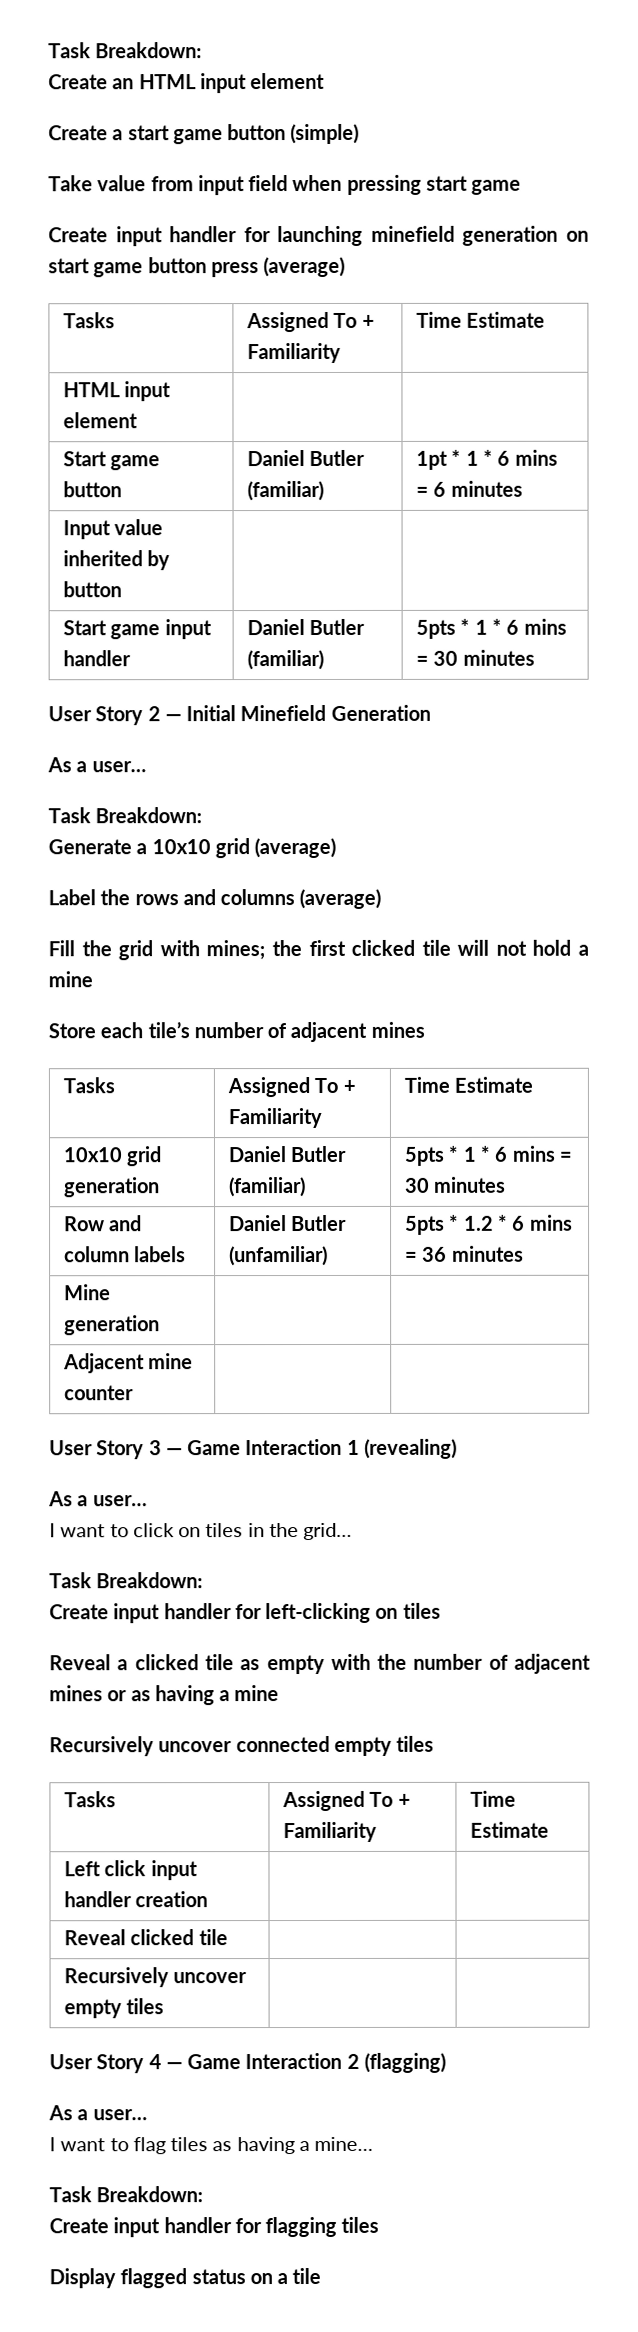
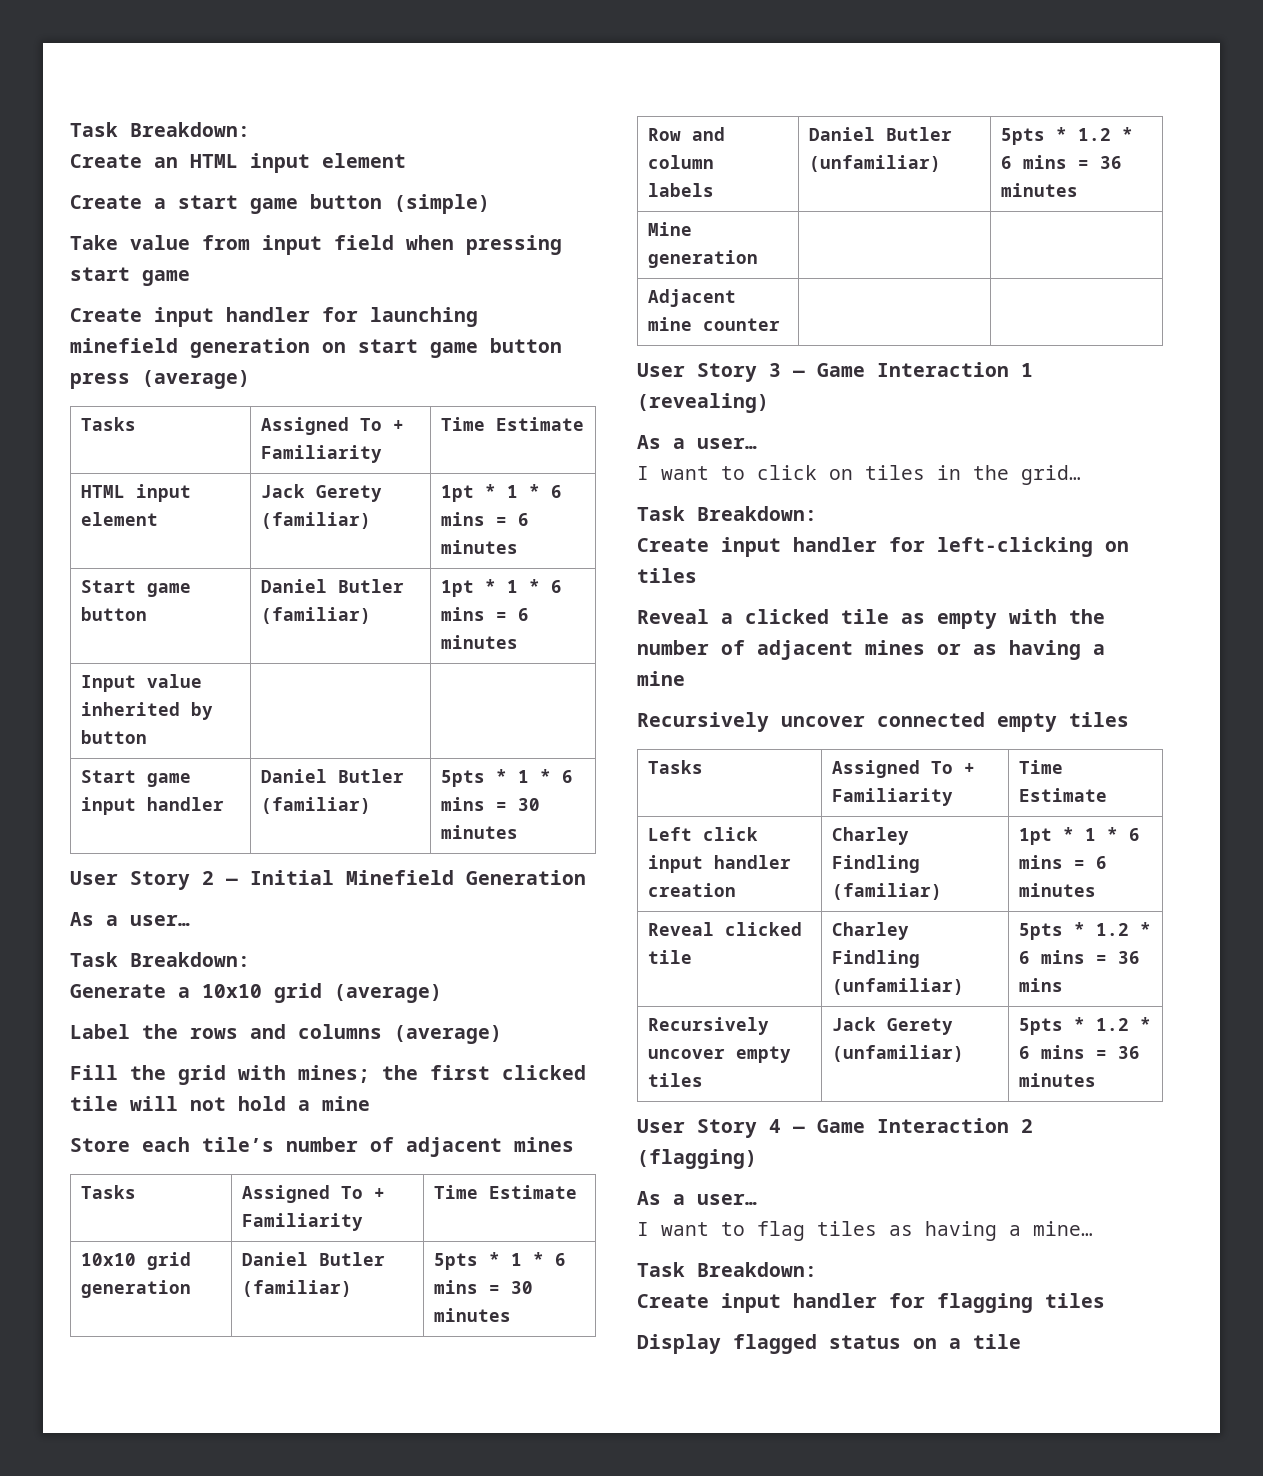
(139, 420) | -> [260,484,382,502] [260,512,371,529] [440,484,562,502] [440,512,529,526] [440,540,518,554] Jack Gerety (familiar) | 1pt * 1 * 6 mins = 6 minutes
[64,1929,228,1946] [64,1967,248,1988] [64,1998,165,2019] | // Reveal clicked tile | | // Recursively uncover empty tiles | | -> [831,827,909,845] [831,855,920,873] [831,883,942,900] [1018,827,1140,845] [1018,855,1107,869] [1018,883,1096,897] [647,922,802,936] [647,950,692,964] [831,922,909,940] [831,950,920,968] [831,978,964,995] [1018,922,1151,940] [1018,950,1140,964] [1018,978,1063,992] [647,1017,769,1035] [647,1046,791,1063] [647,1073,703,1087] [831,1017,953,1035] [831,1045,964,1062] [1018,1017,1151,1035] [1018,1045,1140,1059] [1018,1073,1096,1087] Charley Findling (familiar) | 1pt * 1 * 6 mins = 6 minutes // Reveal clicked tile | Charley Findling (unfamiliar) | 5pts * 1.2 * 6 mins = 36 mins // Recursively uncover empty tiles | Jack Gerety (unfamiliar) | 5pts * 1.2 * 6 mins = 36 minutes

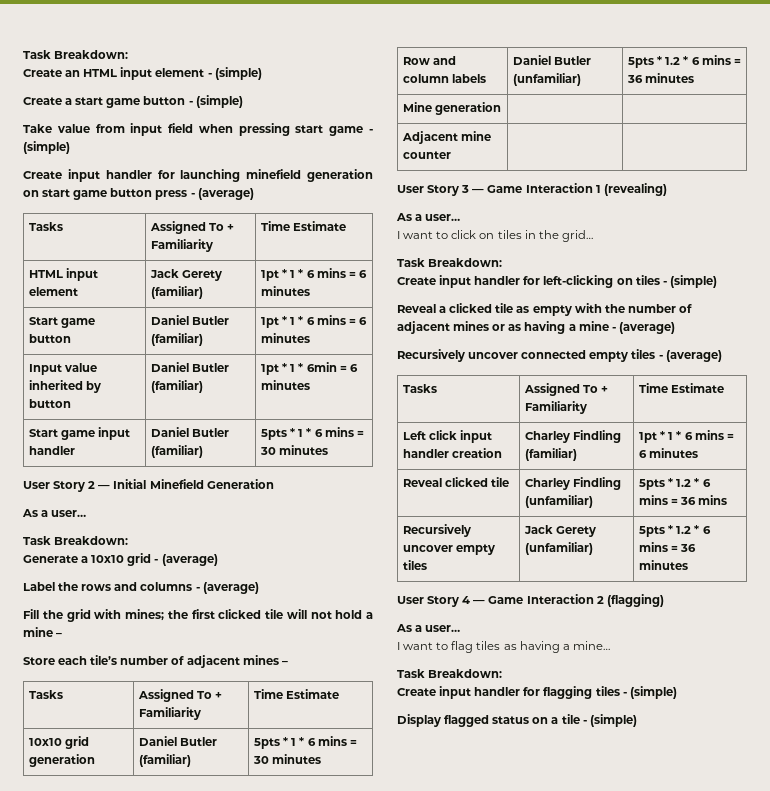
(406, 160) none -> [207,67,262,80] - (simple)
(382, 201) none -> [188,101,193,105] -
(190, 278) none -> [368,129,373,133] [23,141,70,154] - (simple)
(130, 381) none -> [190,193,195,197] -
(147, 737) | -> [151,362,230,372] [151,380,204,393] [261,362,358,375] [261,380,311,390] Daniel Butler (familiar) | 1pt * 1 * 6min = 6 minutes
(322, 993) none -> [154,559,159,563] -
(382, 1031) none -> [195,587,200,591] -
(370, 1103) none -> [56,633,63,637] –
(574, 1144) none -> [281,661,288,665] –
(697, 575) none -> [662,275,717,288] - (simple)
(685, 678) none -> [611,322,675,334] - (average)
(1129, 719) none -> [658,350,722,362] - (average)
(1105, 1300) none -> [622,686,677,699] - (simple)
(1021, 1341) none -> [582,714,637,727] - (simple)

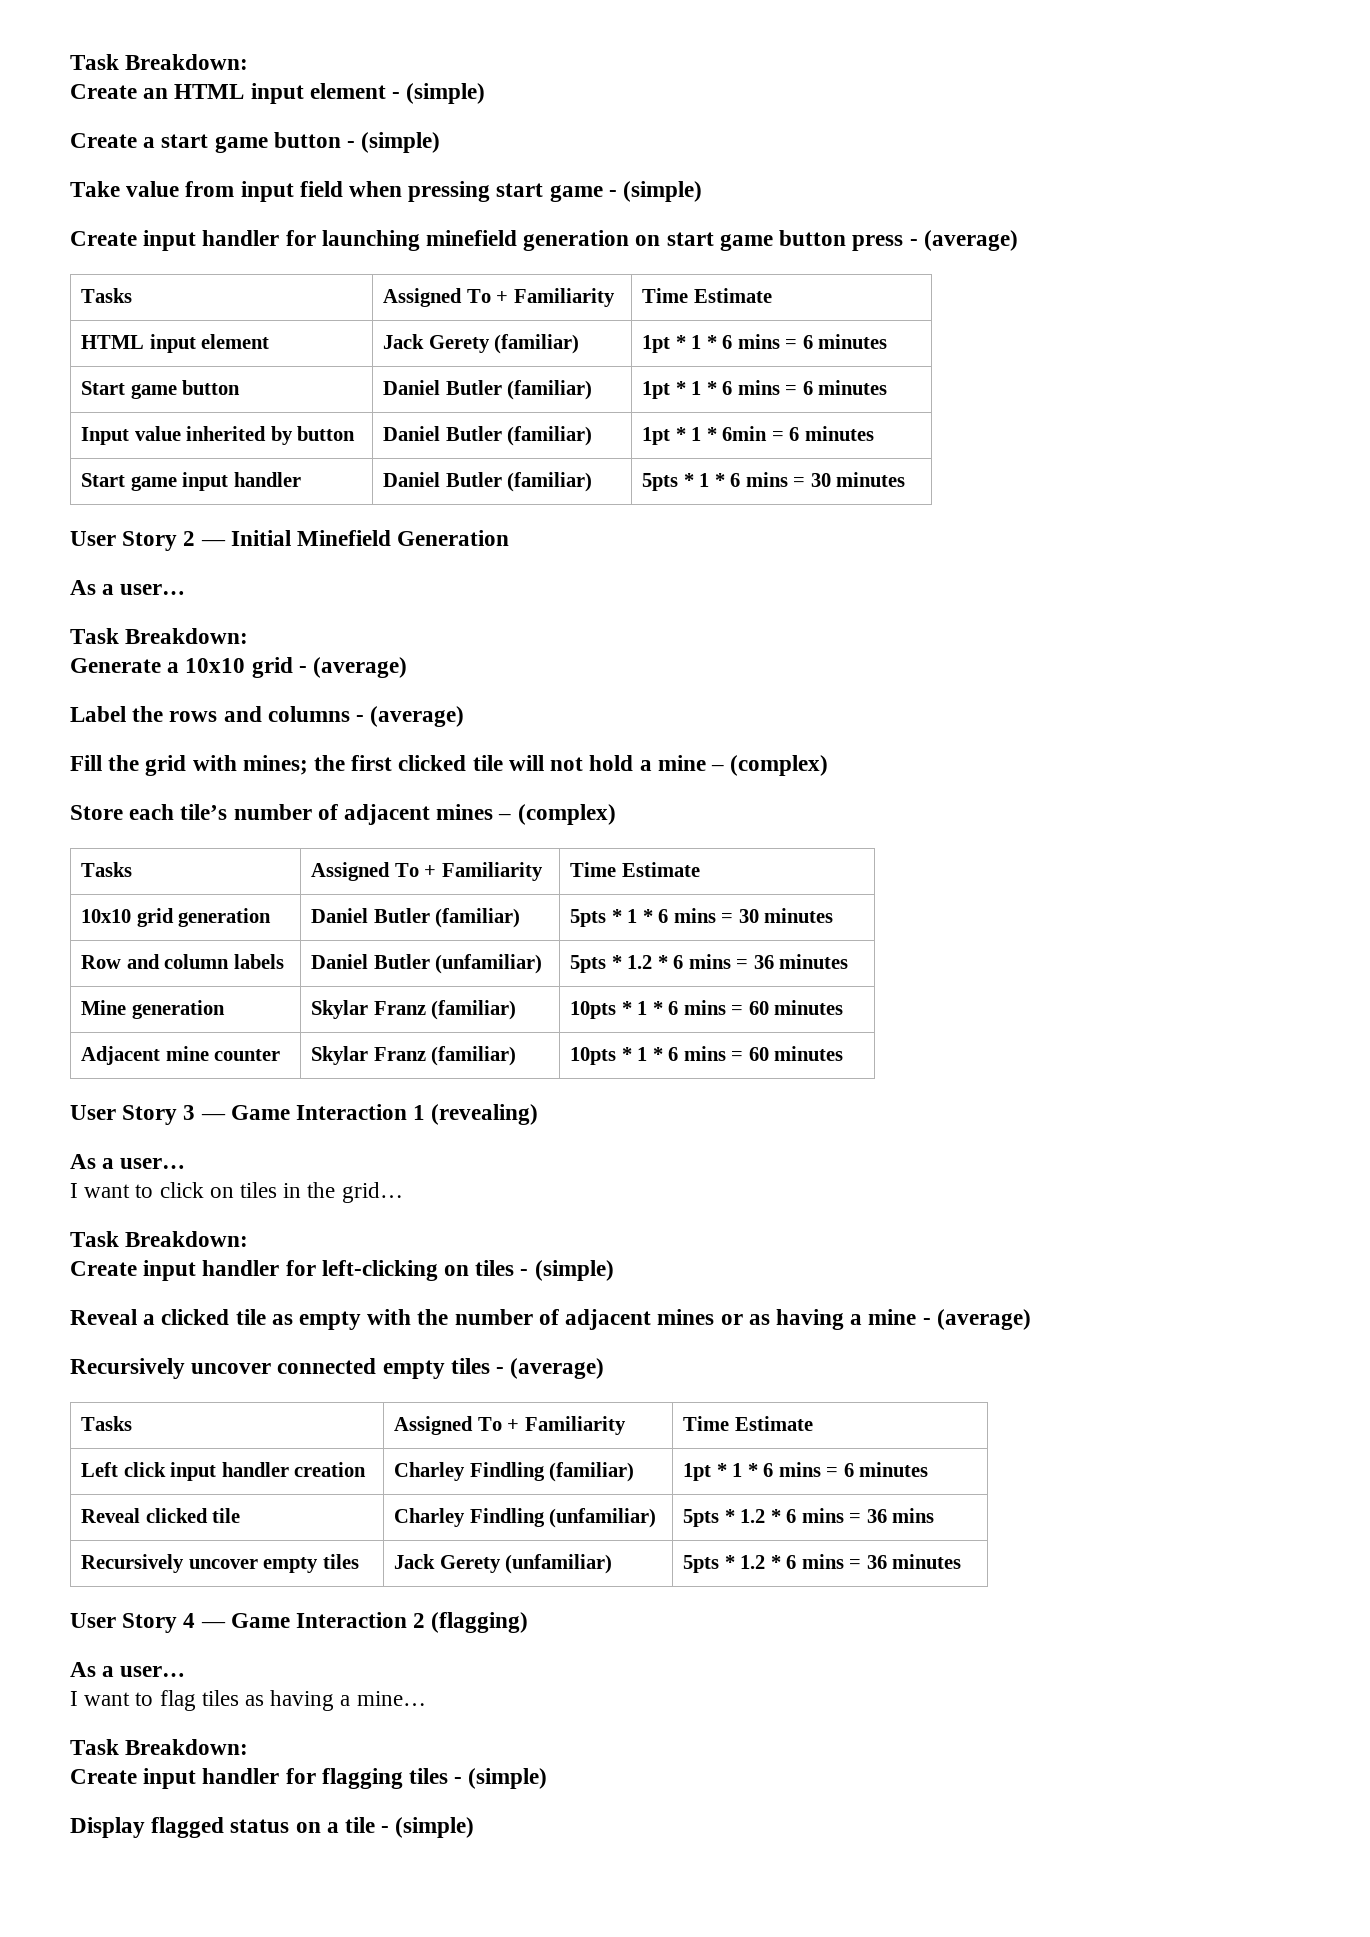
(63, 635) none -> [730,755,829,776] (complex)
(288, 663) none -> [517,804,616,825] (complex)
[402,131,492,144] [403,151,452,159] | // Adjacent mine counter | | -> [311,1000,517,1020] [570,1000,844,1019] [81,1046,281,1065] [311,1046,517,1066] [570,1046,844,1065] Skylar Franz (familiar) | 10pts * 1 * 6 mins = 60 minutes // Adjacent mine counter | Skylar Franz (familiar) | 10pts * 1 * 6 mins = 60 minutes

